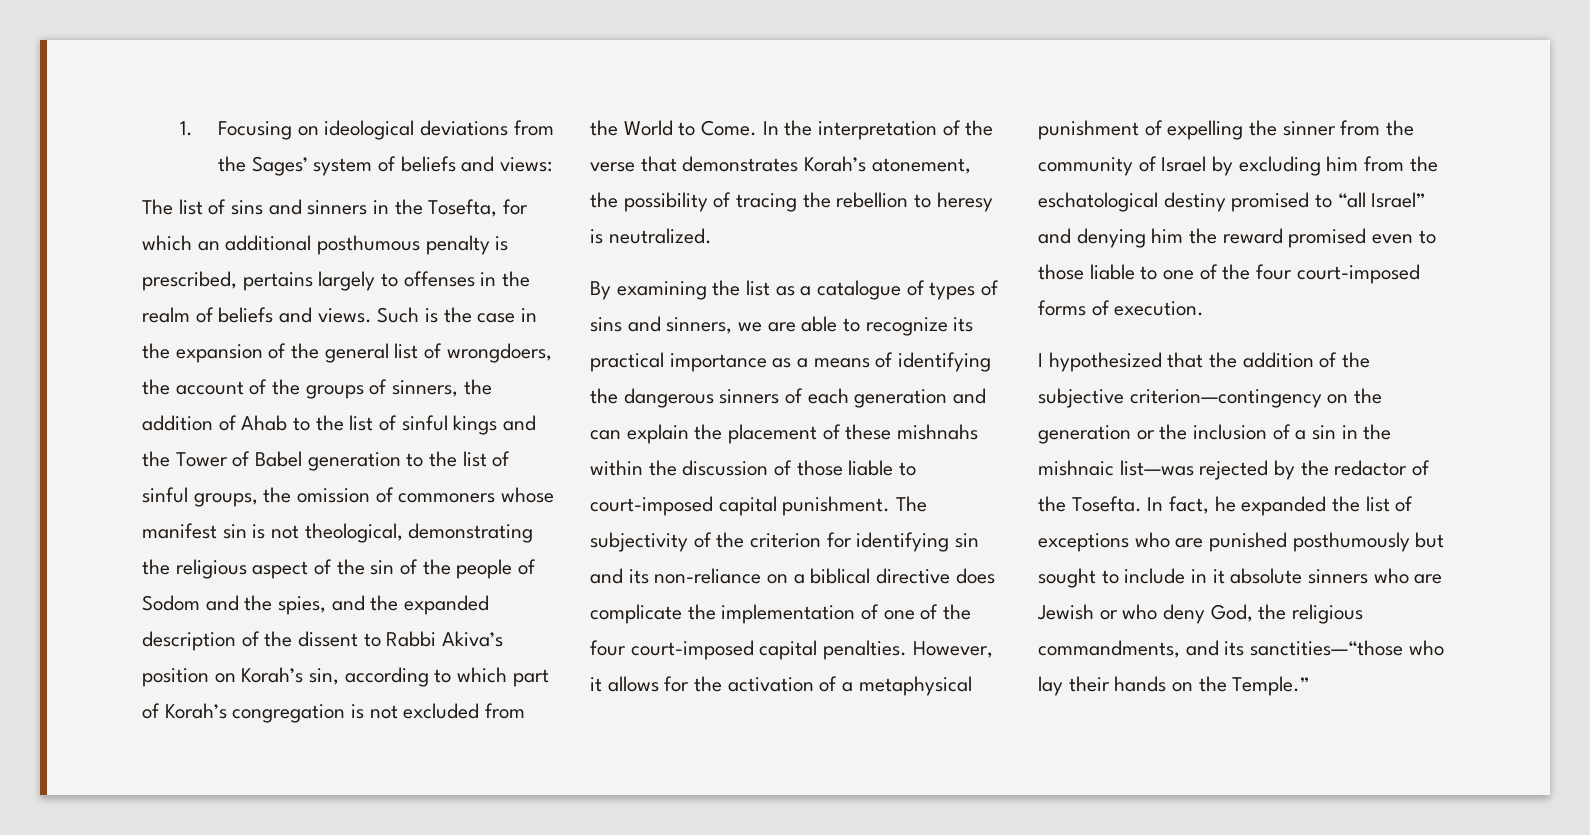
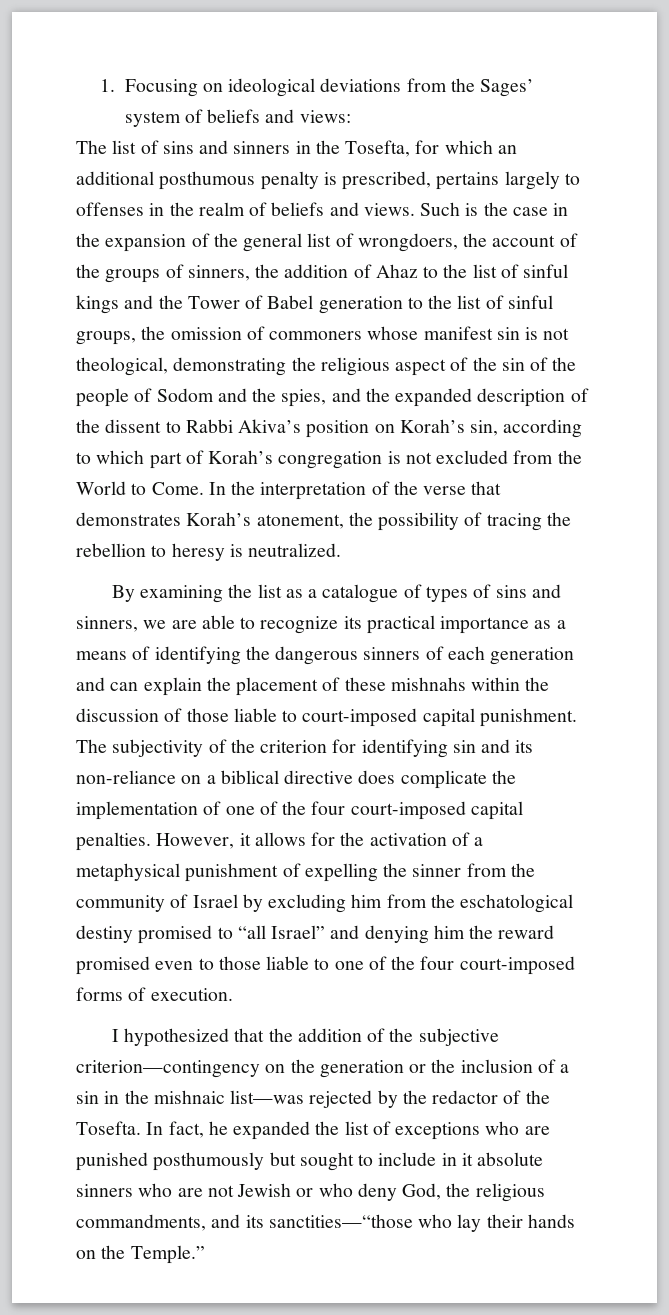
[241,415,288,431] Ahab -> [375,264,418,278] Ahaz
(1443, 579) none -> [207,1185,234,1197] not

